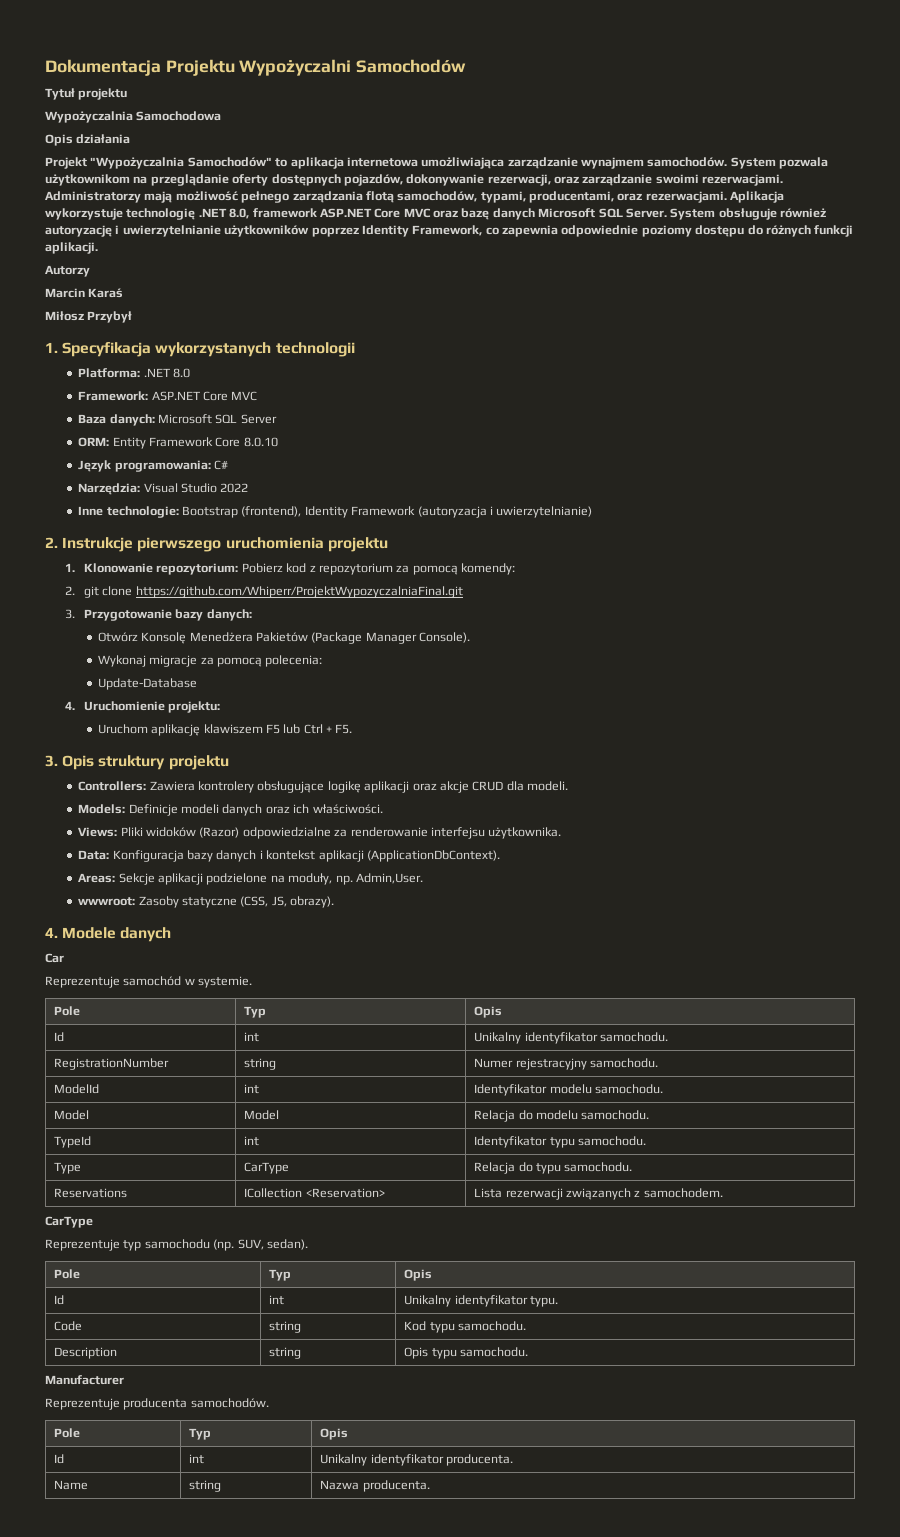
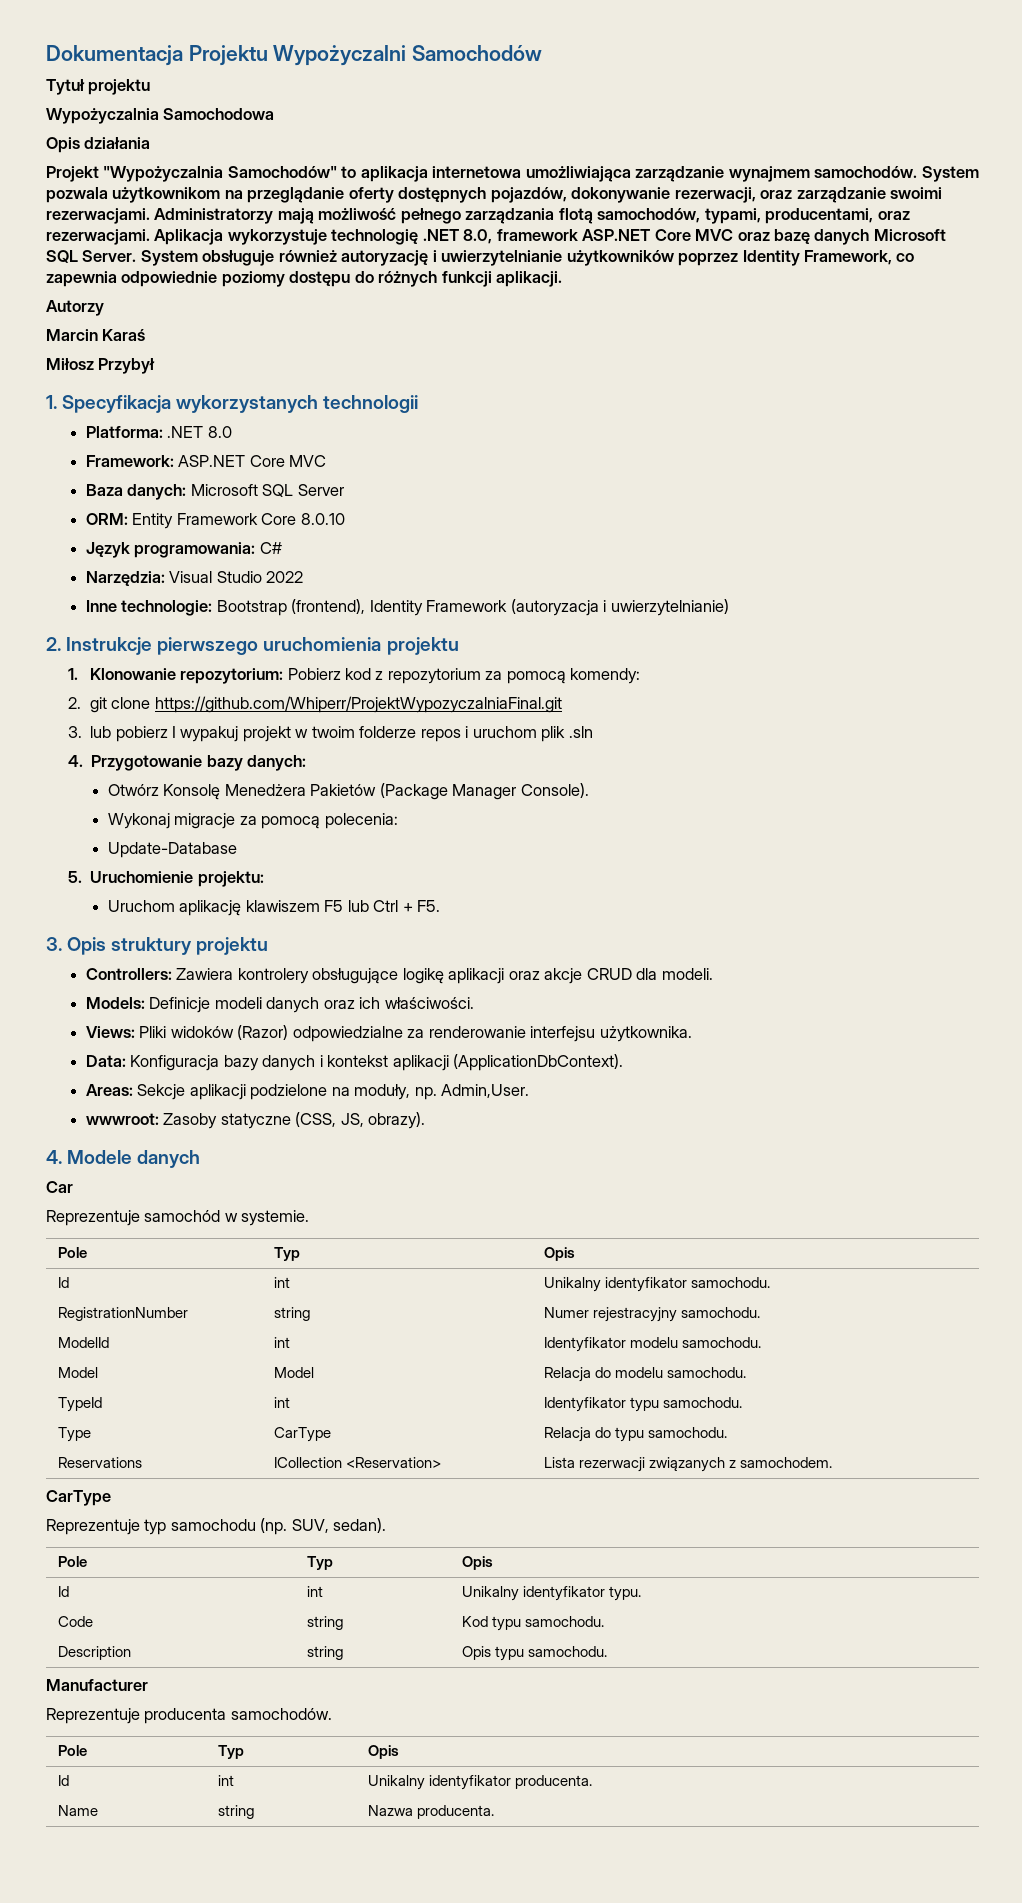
(75, 614) none -> [90,726,593,742] [67,755,83,767] lub pobierz I wypakuj projekt w twoim folderze repos i uruchom plik .sln // 4.
[64,701,75,710] 4. -> [67,871,82,883] 5.

